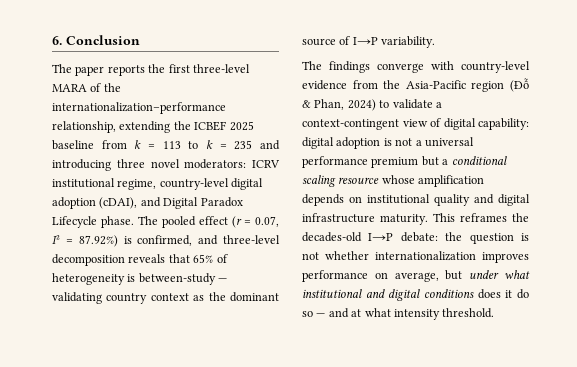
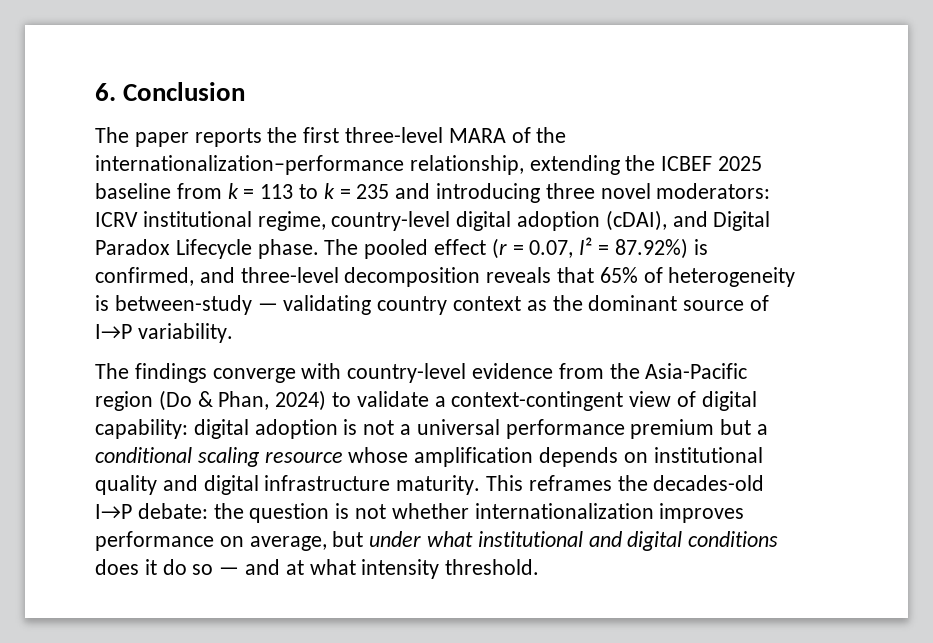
[510,78,529,92] (Đỗ -> [158,390,192,411] (Do

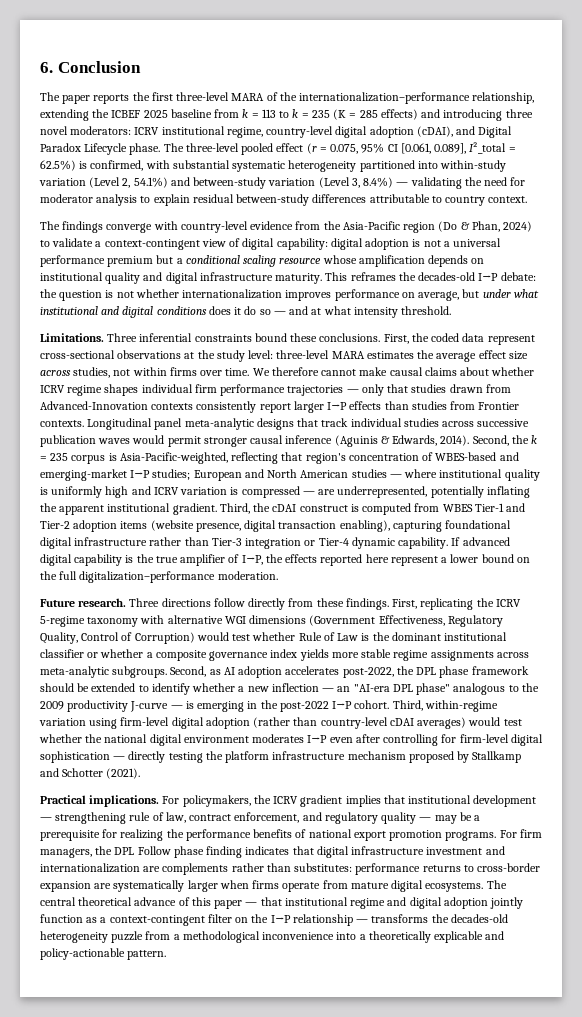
(390, 191) none -> [333,109,418,120] (K = 285 effects)
(359, 247) none -> [185,143,239,152] three-level
[529,237,708,259] [95,267,796,287] [95,295,770,315] [95,323,233,343] 0.07, I² = 87.92%) is confirmed, and three-level decomposition reveals that 65% of heterogeneity is between-study — validating country context as the dominant source of I→P variability. -> [330,142,516,154] [40,160,507,172] [39,177,526,189] [40,194,528,206] 0.075, 95% CI [0.061, 0.089], I²_total = 62.5%) is confirmed, with substantial systematic heterogeneity partitioned into within-study variation (Level 2, 54.1%) and between-study variation (Level 3, 8.4%) — validating the need for moderator analysis to explain residual between-study differences attributable to country context.
(540, 567) none -> [40,333,535,345] [40,350,528,362] [40,367,535,378] [40,384,511,396] [40,401,520,413] [40,418,530,430] [40,435,538,447] [40,452,519,464] [40,469,540,481] [40,486,530,498] [40,503,526,515] [40,520,512,532] [40,537,510,549] [40,554,530,566] [40,571,278,583] [40,598,521,610] [40,615,503,627] [40,632,508,644] [40,649,529,661] [40,666,529,678] [40,683,539,695] [40,700,498,712] [39,717,522,729] [39,734,543,746] [40,751,522,763] [40,768,141,779] [40,795,537,807] [40,812,481,824] [40,829,542,841] [40,846,505,858] [40,863,541,875] [40,880,507,892] [40,897,524,909] [40,914,508,926] [40,931,505,943] [40,948,167,960] // Limitations. Three inferential constraints bound these conclusions. First, the coded data represent cross-sectional observations at the study level: three-level MARA estimates the average effect size across studies, not within firms over time. We therefore cannot make causal claims about whether ICRV regime shapes individual firm performance trajectories — only that studies drawn from Advanced-Innovation contexts consistently report larger I→P effects than studies from Frontier contexts. Longitudinal panel meta-analytic designs that track individual studies across successive publication waves would permit stronger causal inference (Aguinis & Edwards, 2014). Second, the k = 235 corpus is Asia-Pacific-weighted, reflecting that region's concentration of WBES-based and emerging-market I→P studies; European and North American studies — where institutional quality is uniformly high and ICRV variation is compressed — are underrepresented, potentially inflating the apparent institutional gradient. Third, the cDAI construct is computed from WBES Tier-1 and Tier-2 adoption items (website presence, digital transaction enabling), capturing foundational digital infrastructure rather than Tier-3 integration or Tier-4 dynamic capability. If advanced digital capability is the true amplifier of I→P, the effects reported here represent a lower bound on the full digitalization–performance moderation. // Future research. Three directions follow directly from these findings. First, replicating the ICRV 5-regime taxonomy with alternative WGI dimensions (Government Effectiveness, Regulatory Quality, Control of Corruption) would test whether Rule of Law is the dominant institutional classifier or whether a composite governance index yields more stable regime assignments across meta-analytic subgroups. Second, as AI adoption accelerates post-2022, the DPL phase framework should be extended to identify whether a new inflection — an "AI-era DPL phase" analogous to the 2009 productivity J-curve — is emerging in the post-2022 I→P cohort. Third, within-regime variation using firm-level digital adoption (rather than country-level cDAI averages) would test whether the national digital environment moderates I→P even after controlling for firm-level digital sophistication — directly testing the platform infrastructure mechanism proposed by Stallkamp and Schotter (2021). // Practical implications. For policymakers, the ICRV gradient implies that institutional development — strengthening rule of law, contract enforcement, and regulatory quality — may be a prerequisite for realizing the performance benefits of national export promotion programs. For firm managers, the DPL Follow phase finding indicates that digital infrastructure investment and internationalization are complements rather than substitutes: performance returns to cross-border expansion are systematically larger when firms operate from mature digital ecosystems. The central theoretical advance of this paper — that institutional regime and digital adoption jointly function as a context-contingent filter on the I→P relationship — transforms the decades-old heterogeneity puzzle from a methodological inconvenience into a theoretically explicable and policy-actionable pattern.

